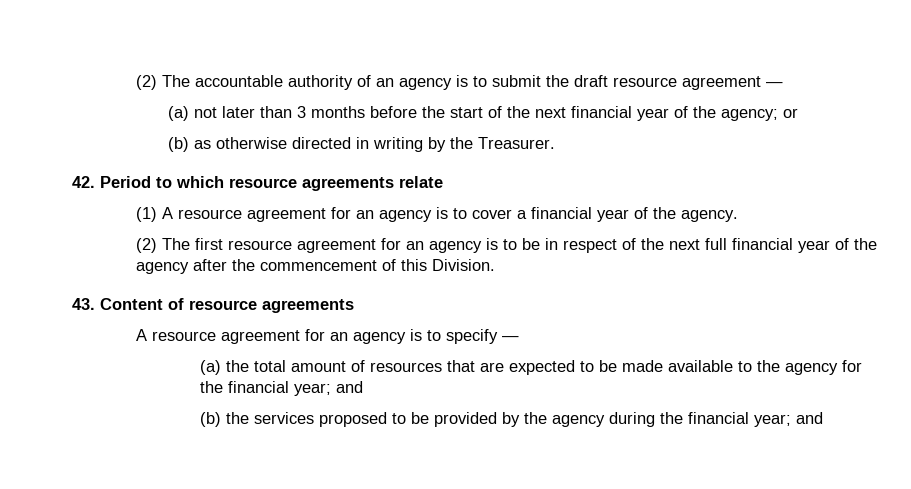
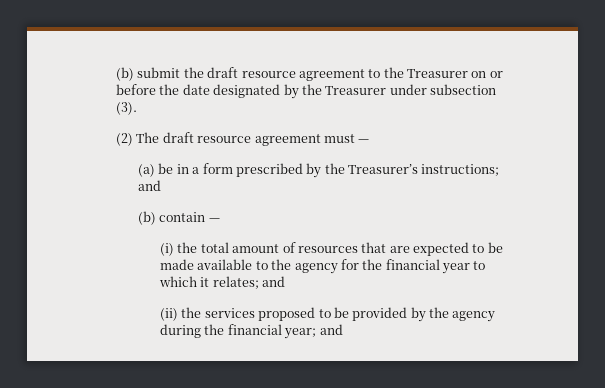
[136,75,488,90] (2) The accountable authority of an agency is to -> [116,67,135,81] (b)
[766,82,784,87] [168,106,799,121] [168,137,556,152] [72,176,443,191] [136,207,739,222] [136,238,878,253] [136,259,496,274] [72,298,354,313] [136,329,520,344] [200,360,222,375] — // (a) not later than 3 months before the start of the next financial year of the agency; or // (b) as otherwise directed in writing by the Treasurer. // 42. Period to which resource agreements relate // (1) A resource agreement for an agency is to cover a financial year of the agency. // (2) The first resource agreement for an agency is to be in respect of the next full financial year of the agency after the commencement of this Division. // 43. Content of resource agreements // A resource agreement for an agency is to specify — // (a) -> [368,67,503,78] [116,84,497,99] [116,102,138,115] [116,132,370,146] [138,163,500,178] [138,180,162,191] [138,211,220,225] [160,243,175,256] to the Treasurer on or before the date designated by the Treasurer under subsection (3). // (2) The draft resource agreement must — // (a) be in a form prescribed by the Treasurer’s instructions; and // (b) contain — // (i)
[294,381,364,396] [200,412,222,427] year; and // (b) -> [442,261,486,274] [159,276,286,289] [160,308,179,321] year to which it relates; and // (ii)

